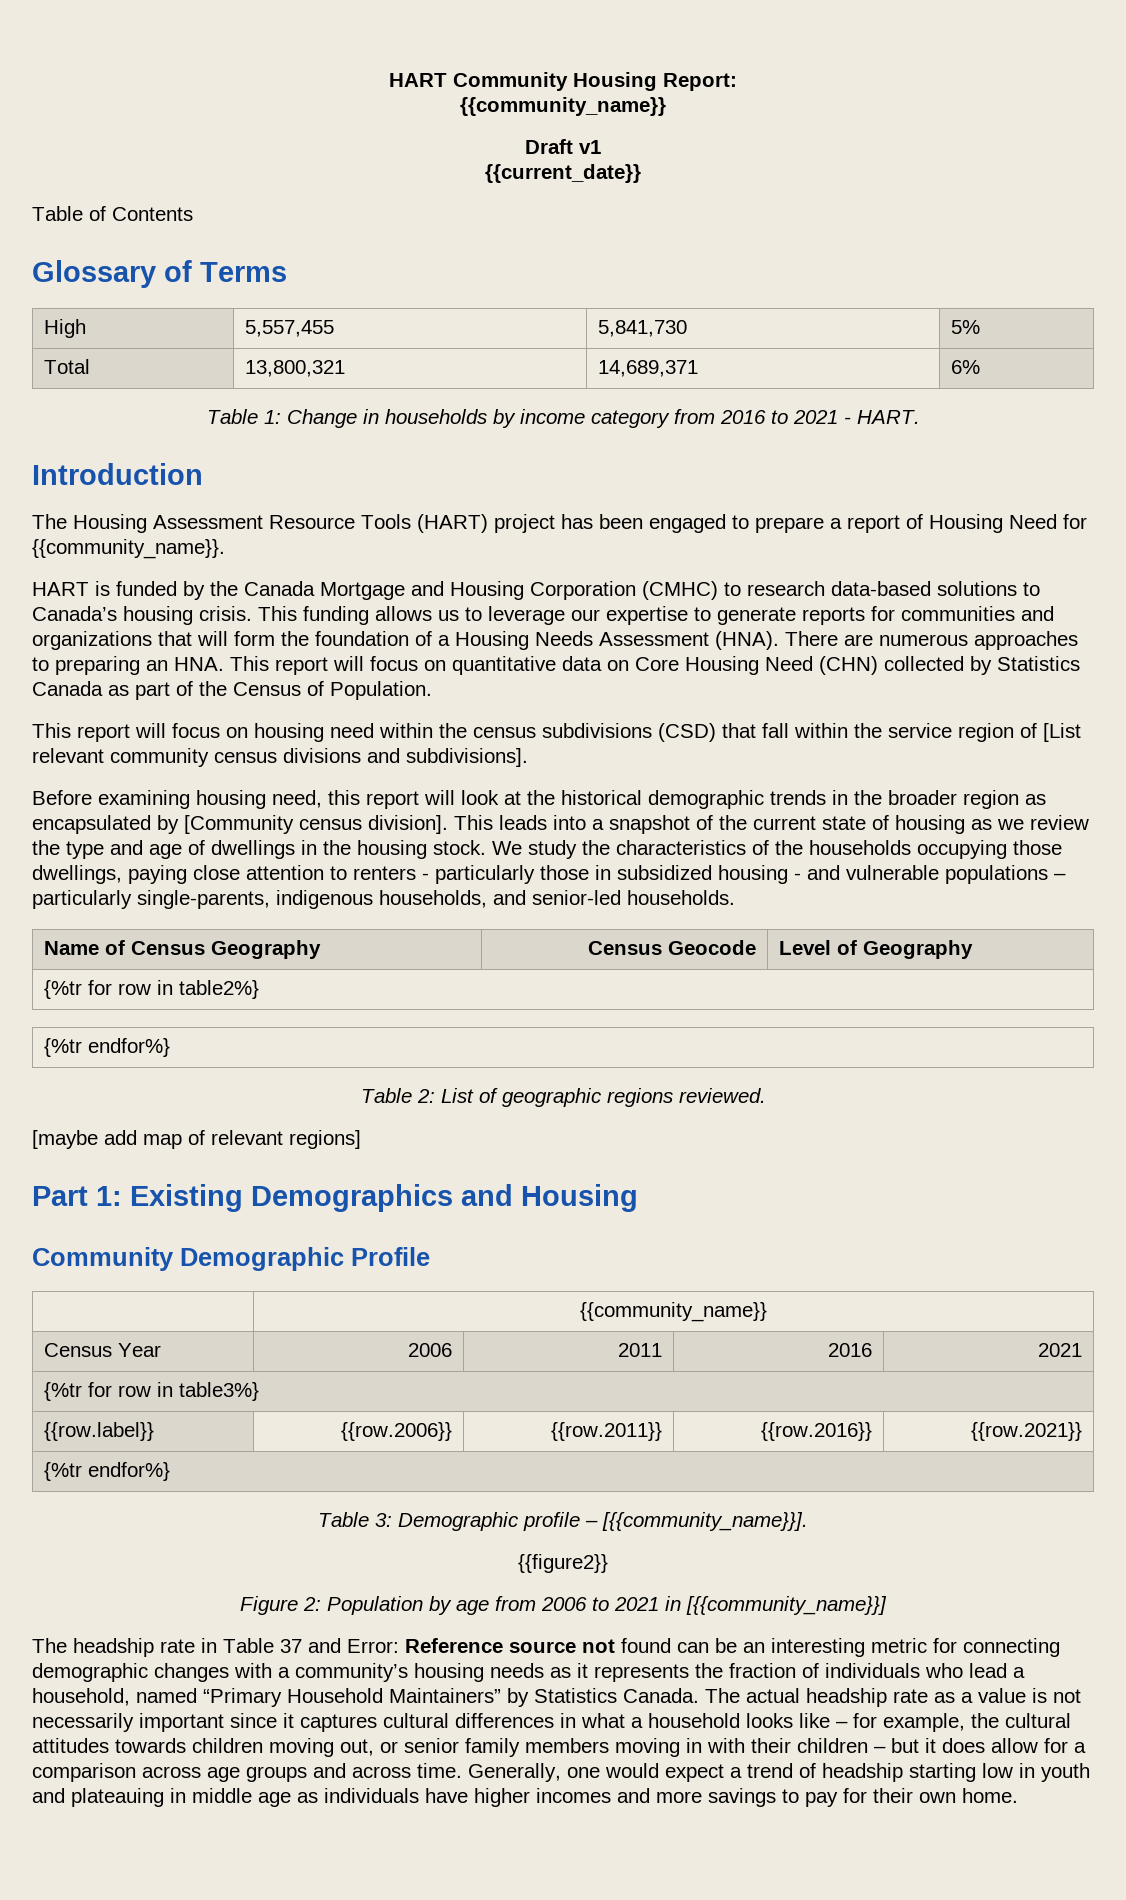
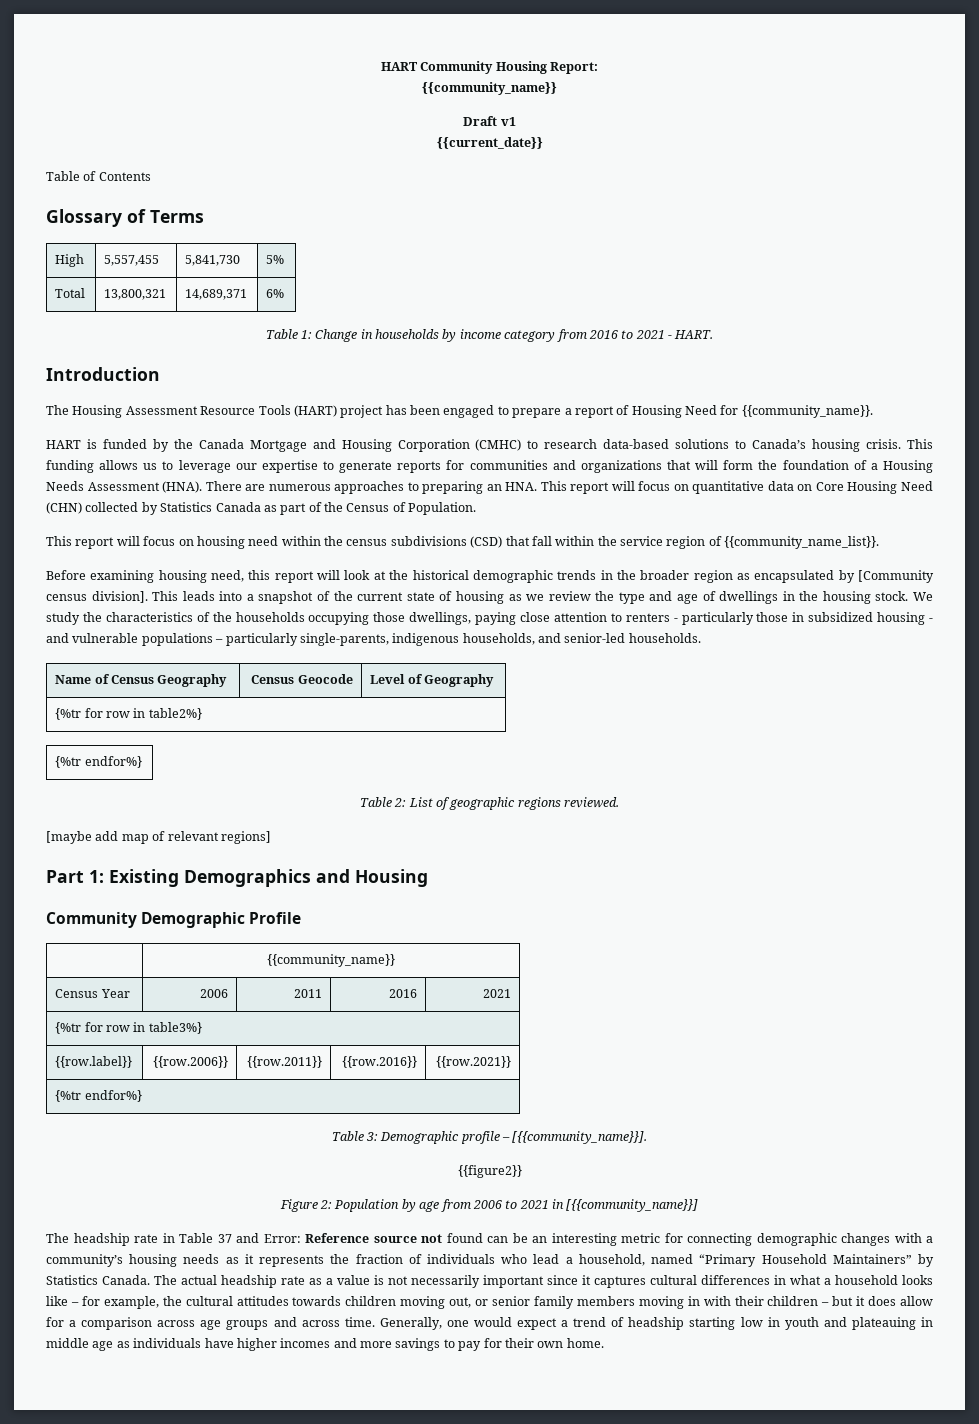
[1043,723,1081,742] [32,748,528,767] [List relevant community census divisions and subdivisions]. -> [724,536,880,549] {{community_name_list}}.

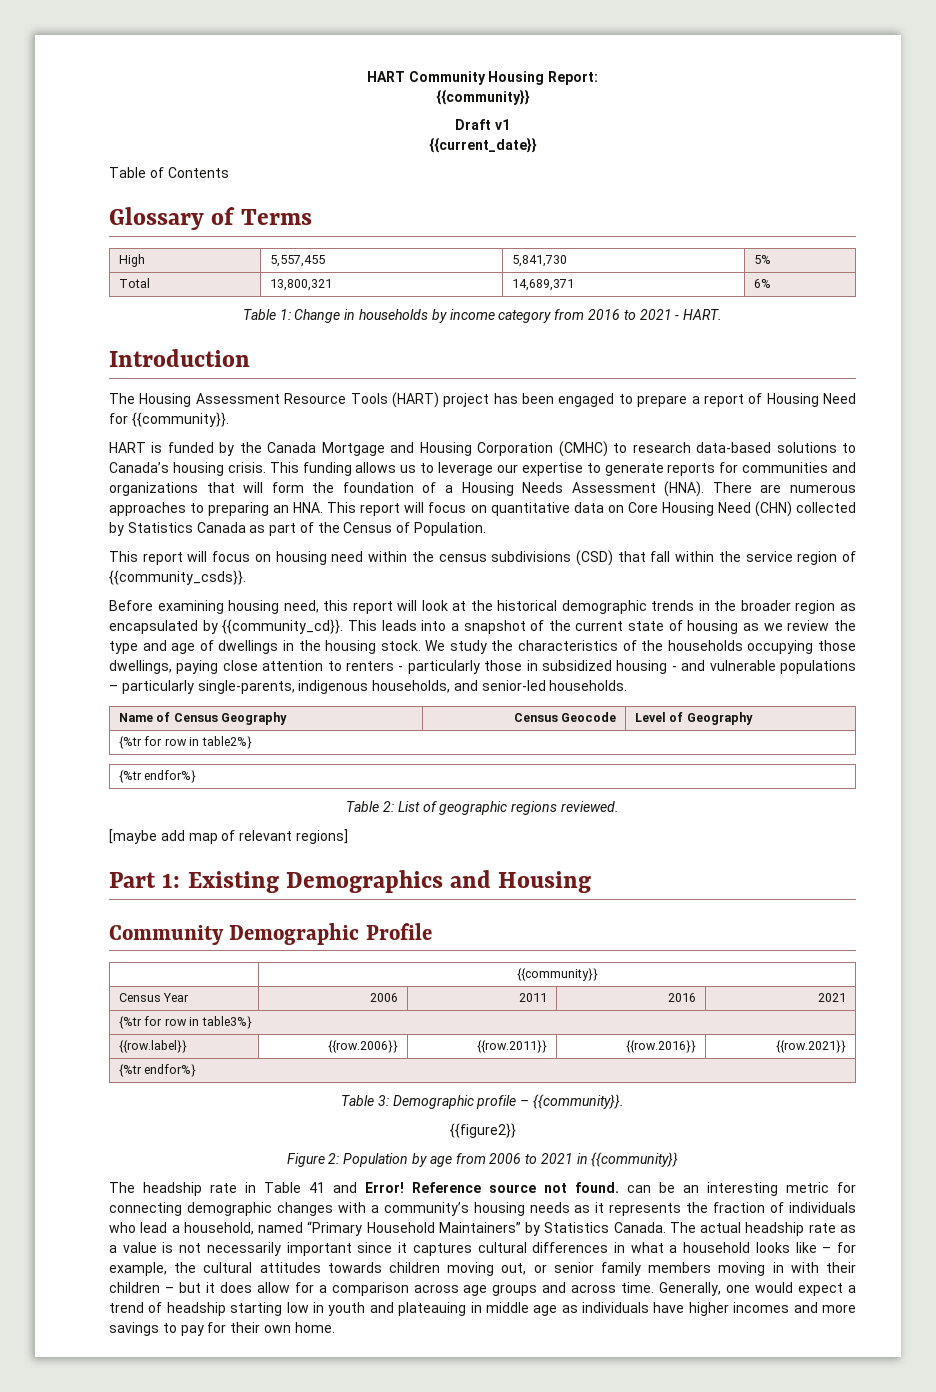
[422,82,557,95] {{community_name}} -> [435,89,530,105] {{community}}
[741,405,873,418] {{community_name}}. -> [131,412,229,427] {{community}}.
[724,536,880,549] {{community_name_list}}. -> [109,570,246,585] {{community_csds}}.
[858,570,935,583] [46,591,148,603] [Community census division]. -> [222,619,344,634] {{community_cd}}.
[267,954,395,967] {{community_name}} -> [516,968,598,981] {{community}}
[512,1131,648,1144] [{{community_name}}]. -> [532,1094,624,1109] {{community}}.
[566,1199,699,1212] [{{community_name}}] -> [591,1152,679,1167] {{community}}
[217,1233,301,1243] 37 and Error: -> [309,1182,404,1193] 41 and Error!
[446,1233,483,1243] found -> [575,1182,619,1193] found.

